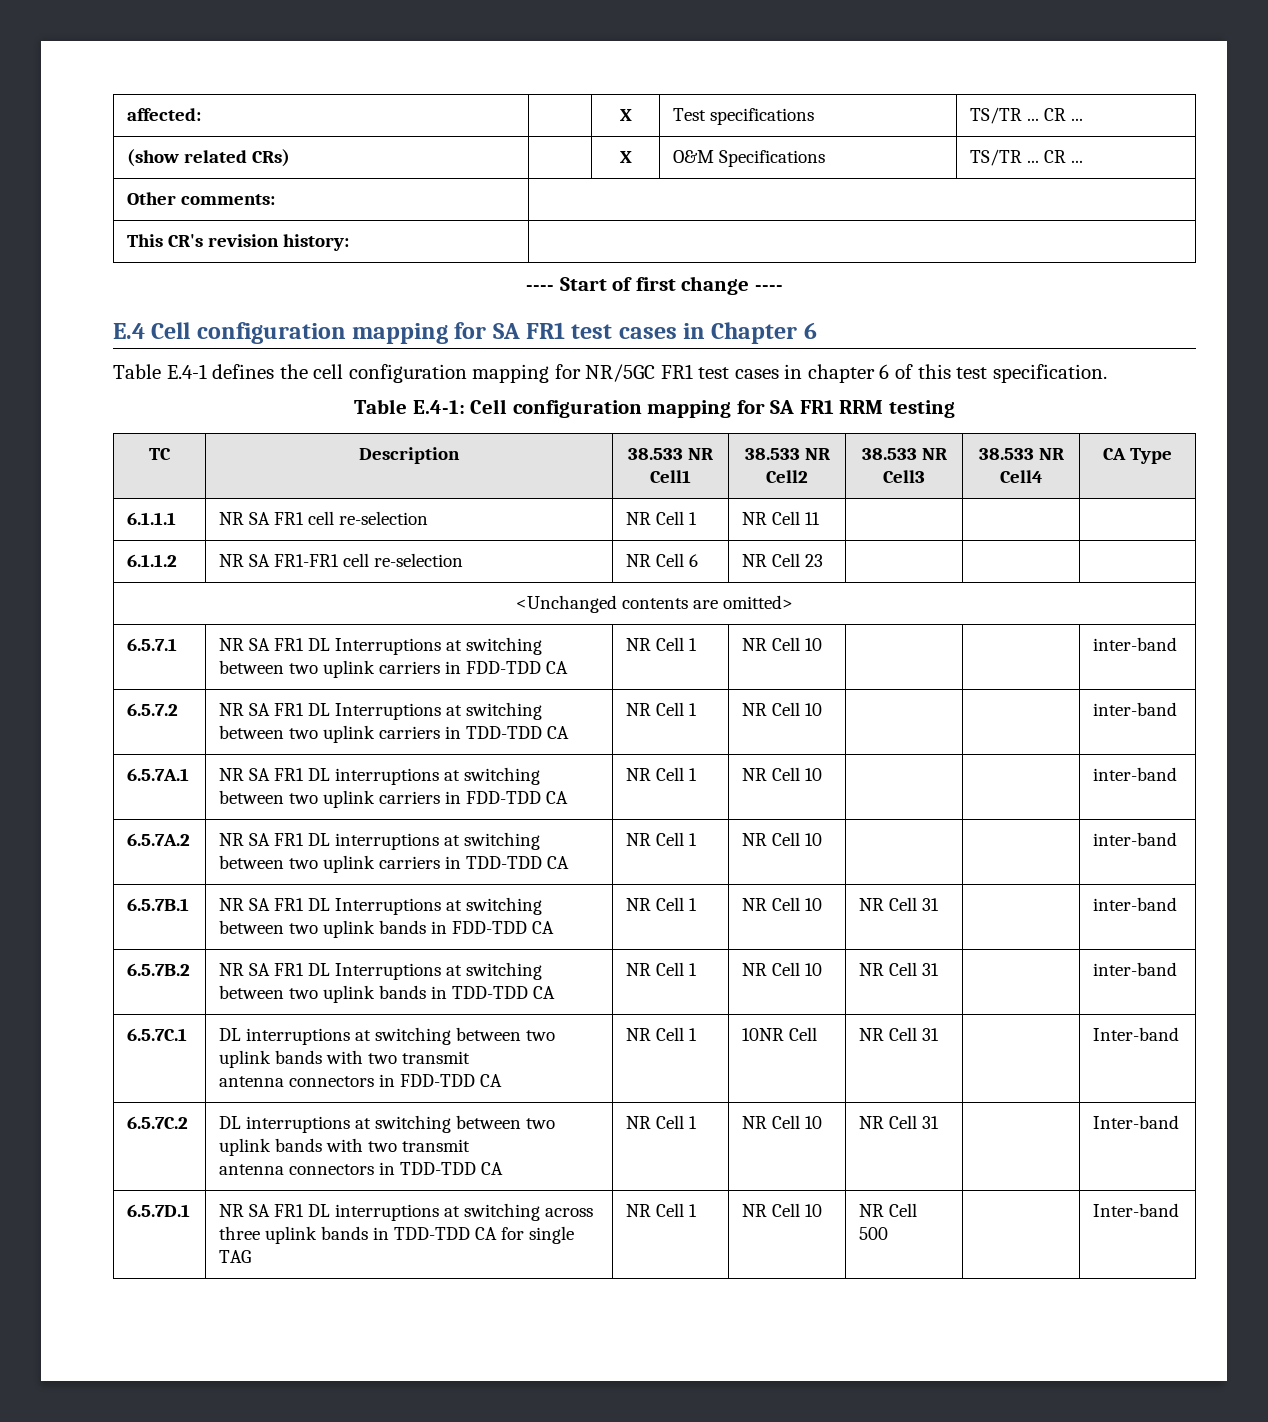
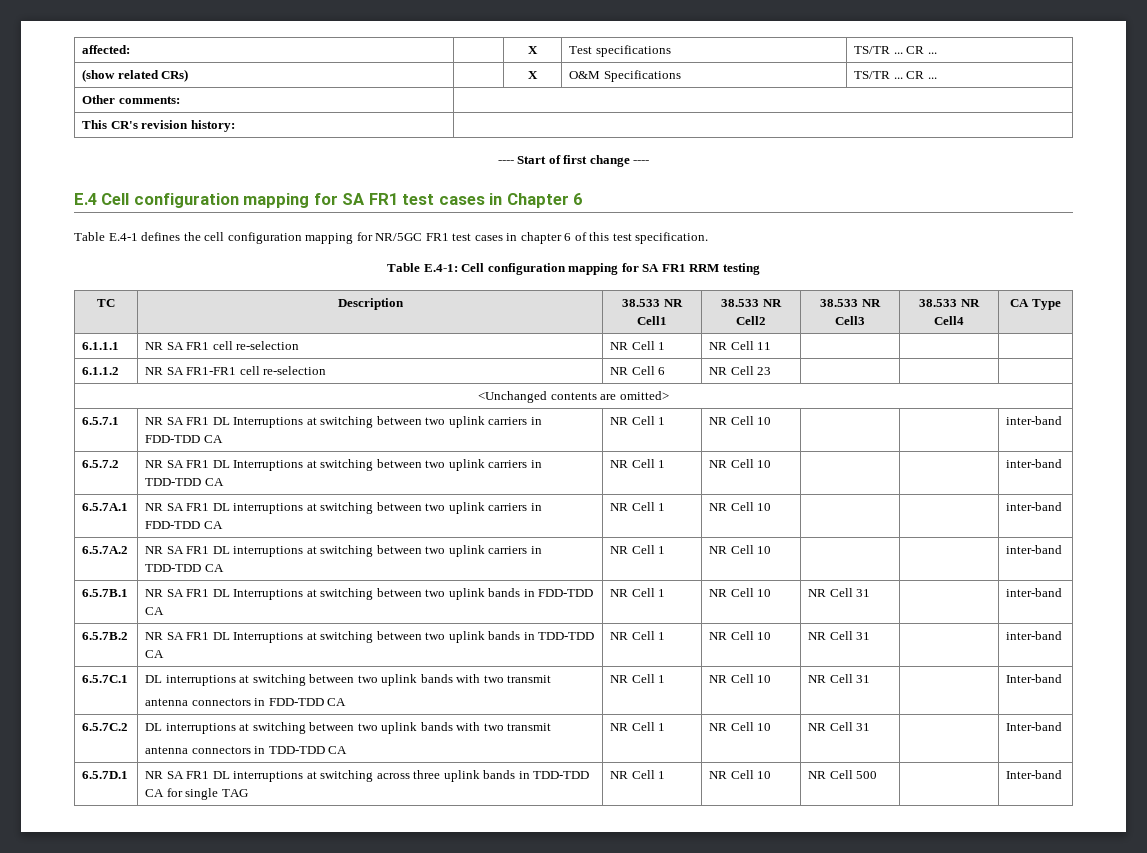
[742,1027,818,1041] 10NR Cell -> [709,674,772,683] NR Cell 10

